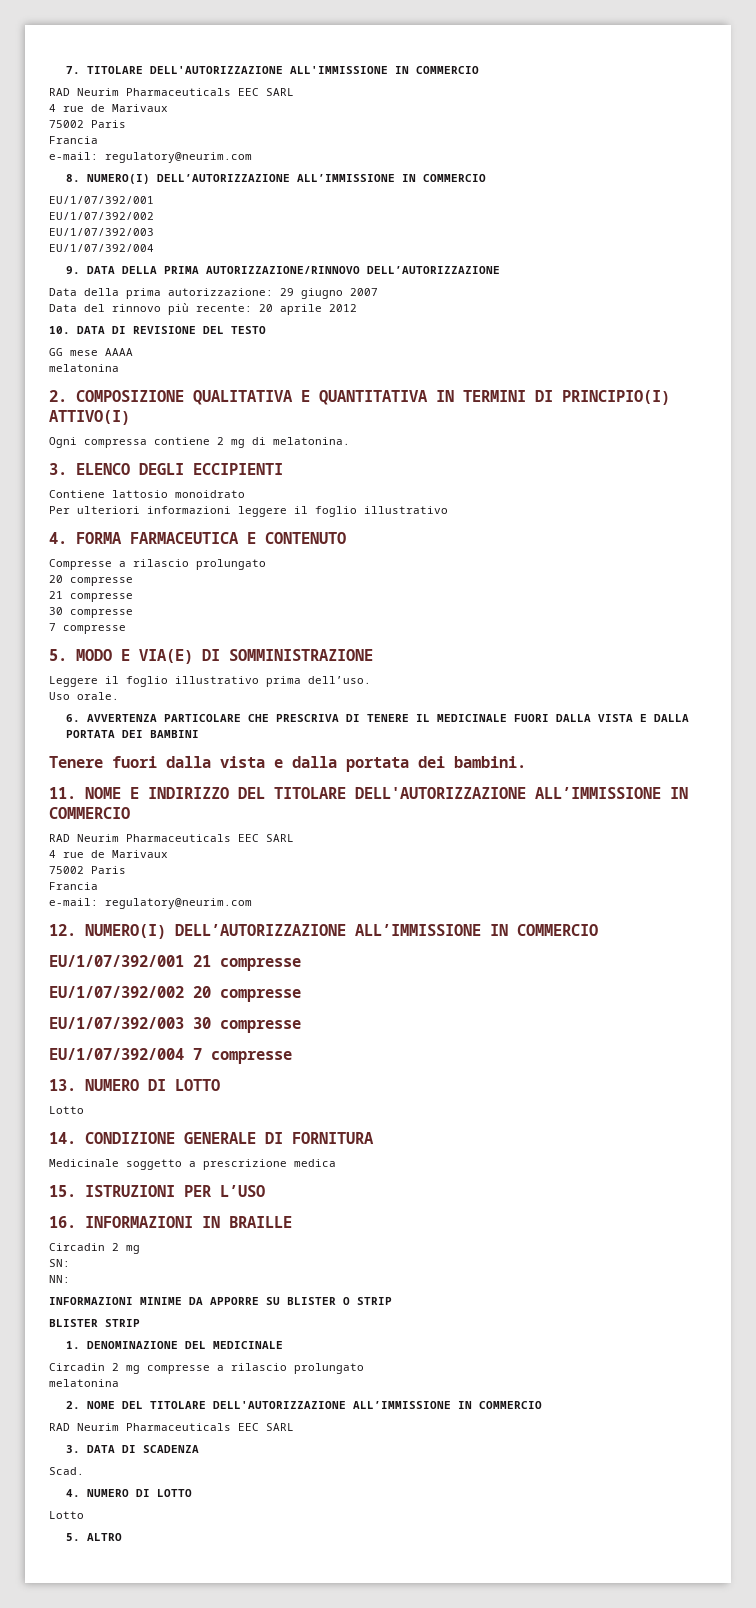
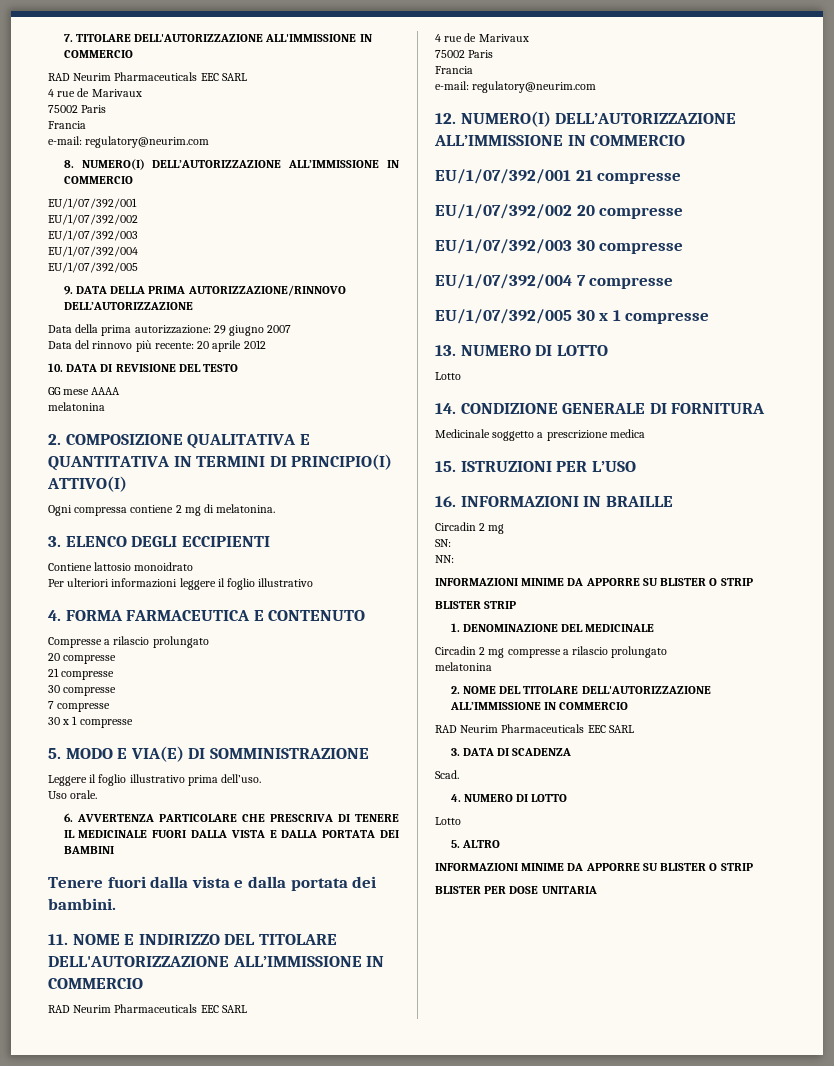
(154, 248) none -> [48,262,138,273] // EU/1/07/392/005
(126, 629) none -> [48,716,133,728] // 30 x 1 compresse
(292, 1057) none -> [435,309,710,324] // EU/1/07/392/005 30 x 1 compresse
(122, 1537) none -> [435,863,753,871] [435,886,597,894] // INFORMAZIONI MINIME DA APPORRE SU BLISTER O STRIP // BLISTER PER DOSE UNITARIA

